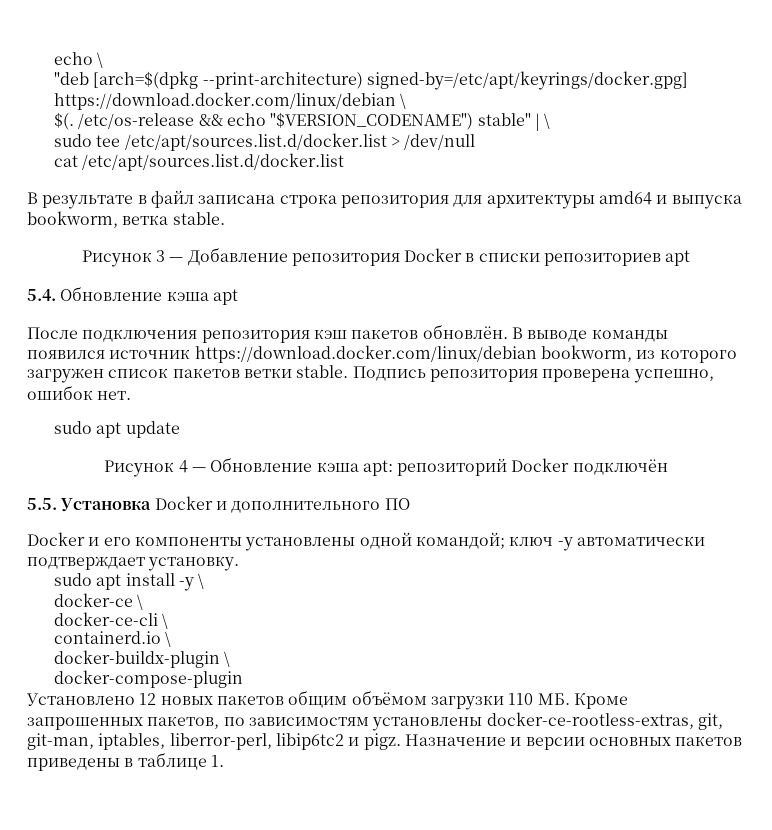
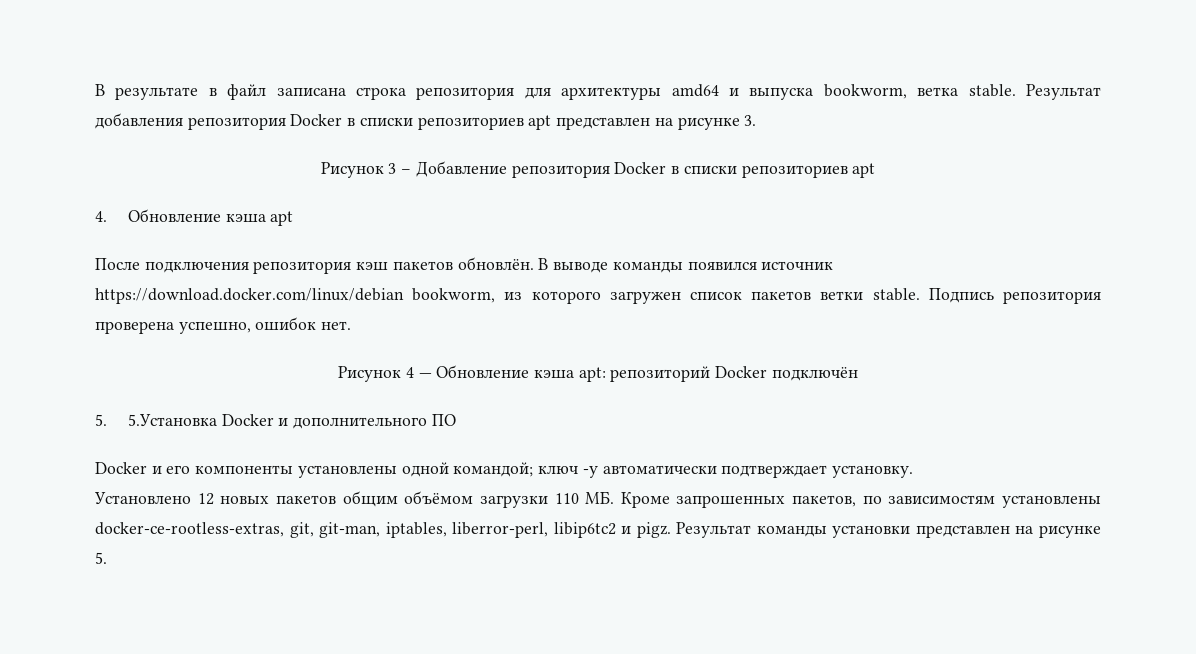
[53,52,104,68] [53,71,688,90] [53,92,407,110] [53,112,551,131] [53,133,476,151] [53,153,345,171] echo \ // "deb [arch=$(dpkg --print-architecture) signed-by=/etc/apt/keyrings/docker.gpg] https://download.docker.com/linux/debian \ // $(. /etc/os-release && echo "$VERSION_CODENAME") stable" | \ // sudo tee /etc/apt/sources.list.d/docker.list > /dev/null // cat /etc/apt/sources.list.d/docker.list // -> (95, 90) none
(225, 218) none -> [1025,84,1101,100] [95,113,757,130] Результат добавления репозитория Docker в списки репозиториев apt представлен на рисунке 3.
[169,257,184,262] — -> [401,169,412,174] –
[27,289,56,301] 5.4. -> [95,211,107,222] 4.
[53,421,180,438] // sudo apt update -> (352, 325) none
[27,498,152,512] 5.5. Установка -> [95,414,217,427] 5. 5.Установка
[53,573,205,591] [53,593,144,610] [53,612,169,629] [53,631,172,647] [53,650,231,668] [53,670,243,688] // sudo apt install -y \ // docker-ce \ // docker-ce-cli \ // containerd.io \ // docker-buildx-plugin \ // docker-compose-plugin -> (913, 471) none
[404,734,743,750] [27,752,224,771] Назначение и версии основных пакетов приведены в таблице 1. -> [676,522,1101,538] [95,552,107,564] Результат команды установки представлен на рисунке 5.

